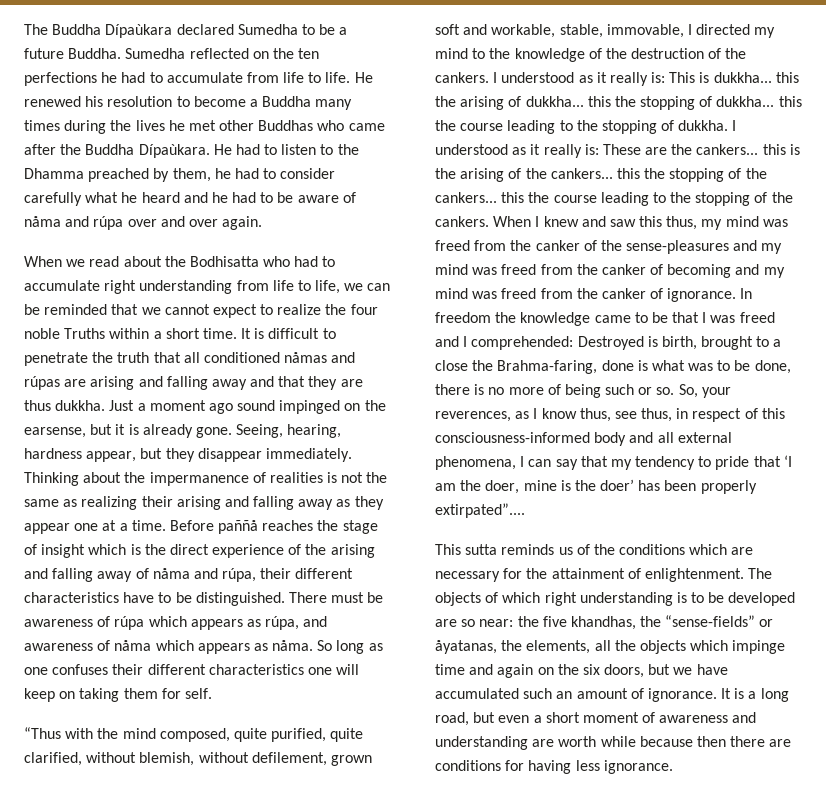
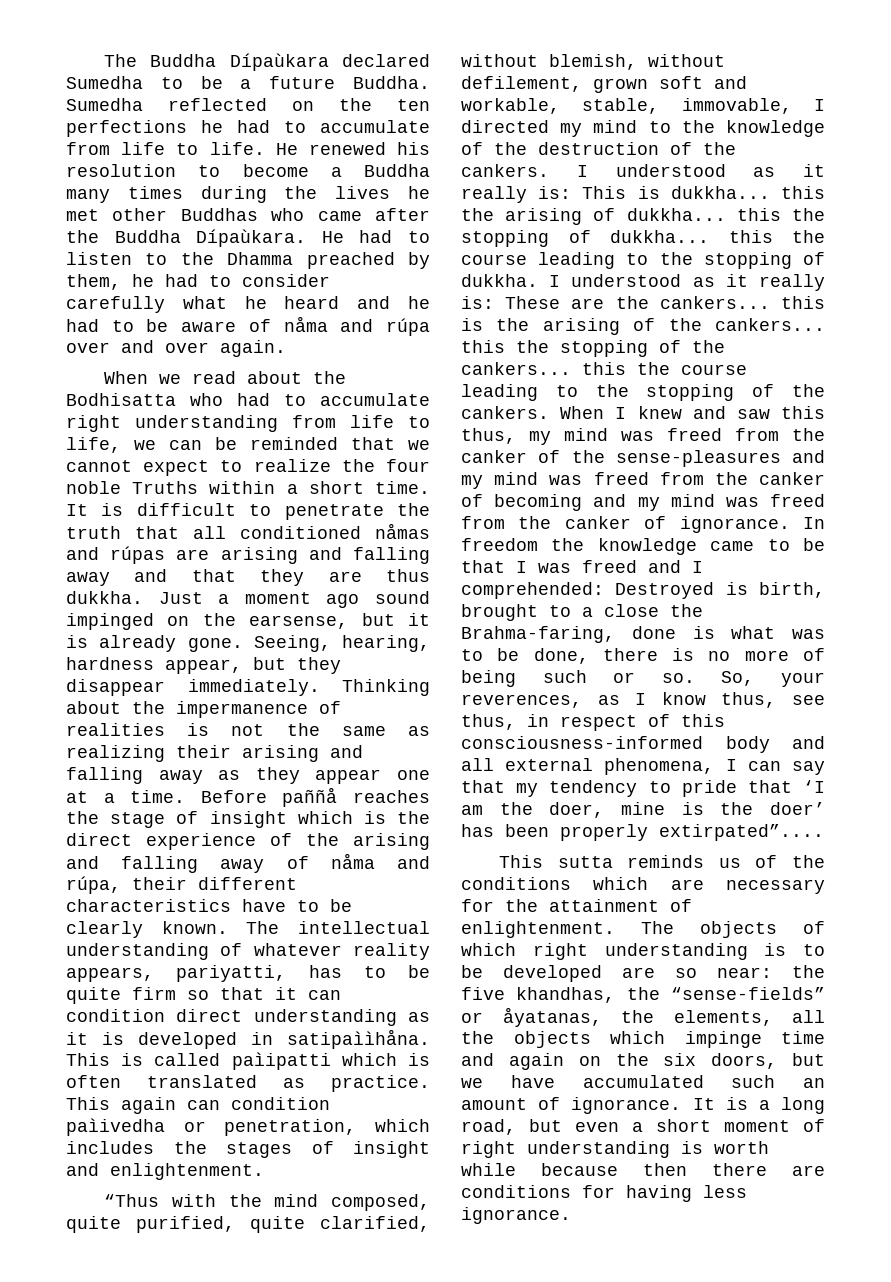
[195,592,384,606] [24,616,328,630] [24,640,383,654] [24,664,360,675] [24,688,212,702] distinguished. There must be awareness of rúpa which appears as rúpa, and awareness of nåma which appears as nåma. So long as one confuses their different characteristics one will keep on taking them for self. -> [66,921,430,938] [66,943,430,960] [66,965,430,982] [66,987,341,1004] [66,1009,430,1026] [66,1029,430,1049] [66,1052,430,1070] [66,1075,430,1092] [66,1097,330,1114] [66,1118,431,1136] [66,1141,430,1158] [66,1163,264,1180] clearly known. The intellectual understanding of whatever reality appears, pariyatti, has to be quite firm so that it can condition direct understanding as it is developed in satipaììhåna. This is called paìipatti which is often translated as practice. This again can condition paìivedha or penetration, which includes the stages of insight and enlightenment.
[659,712,757,723] [435,736,555,750] awareness and understanding are -> [461,1141,703,1158] right understanding is

